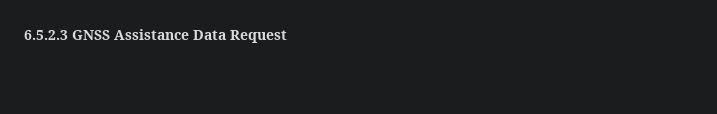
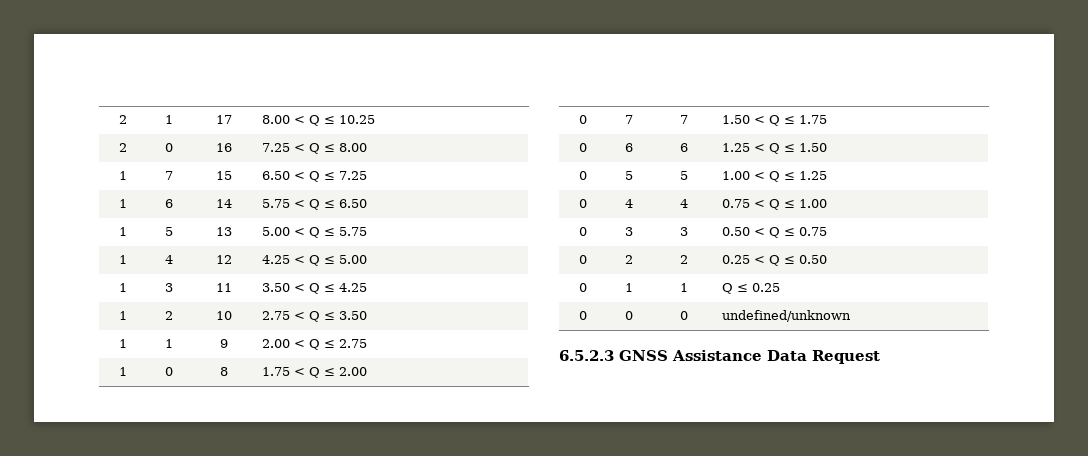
(24, 35) none -> [118,115,127,124] [165,115,173,124] [215,115,232,124] [261,115,375,126] [118,143,127,152] [165,143,173,152] [215,143,232,152] [261,143,367,154] [118,171,127,180] [165,171,173,180] [215,171,232,180] [261,171,367,182] [118,199,127,208] [165,199,173,208] [215,199,232,208] [261,199,367,210] [118,227,127,236] [165,227,173,236] [215,227,232,236] [261,227,367,238] [118,255,127,264] [165,255,173,264] [215,255,232,264] [261,255,367,266] [118,283,127,292] [165,283,173,292] [215,283,232,292] [261,283,367,294] [118,311,127,320] [165,311,173,320] [215,311,232,320] [261,311,367,322] [118,339,127,348] [165,339,173,348] [219,339,228,348] [261,339,367,350] [118,367,127,376] [165,367,173,376] [219,367,228,376] [261,367,367,378] [578,115,587,124] [625,115,633,124] [679,115,688,124] [721,115,827,126] [578,143,587,152] [625,143,633,152] [679,143,688,152] [721,143,827,154] [578,171,587,180] [625,171,633,180] [679,171,688,180] [721,171,827,182] [578,199,587,208] [625,199,633,208] [679,199,688,208] [721,199,827,210] [578,227,587,236] [625,227,633,236] [679,227,688,236] [721,227,827,238] [578,255,587,264] [625,255,633,264] [679,255,688,264] [721,255,827,266] [578,283,587,292] [625,283,633,292] [679,283,688,292] [721,283,780,294] [578,311,587,320] [625,311,633,320] [679,311,688,320] [721,310,851,322] 2 | 1 | 17 | 8.00 < Q ≤ 10.25 // 2 | 0 | 16 | 7.25 < Q ≤ 8.00 // 1 | 7 | 15 | 6.50 < Q ≤ 7.25 // 1 | 6 | 14 | 5.75 < Q ≤ 6.50 // 1 | 5 | 13 | 5.00 < Q ≤ 5.75 // 1 | 4 | 12 | 4.25 < Q ≤ 5.00 // 1 | 3 | 11 | 3.50 < Q ≤ 4.25 // 1 | 2 | 10 | 2.75 < Q ≤ 3.50 // 1 | 1 | 9 | 2.00 < Q ≤ 2.75 // 1 | 0 | 8 | 1.75 < Q ≤ 2.00 // 0 | 7 | 7 | 1.50 < Q ≤ 1.75 // 0 | 6 | 6 | 1.25 < Q ≤ 1.50 // 0 | 5 | 5 | 1.00 < Q ≤ 1.25 // 0 | 4 | 4 | 0.75 < Q ≤ 1.00 // 0 | 3 | 3 | 0.50 < Q ≤ 0.75 // 0 | 2 | 2 | 0.25 < Q ≤ 0.50 // 0 | 1 | 1 | Q ≤ 0.25 // 0 | 0 | 0 | undefined/unknown //

